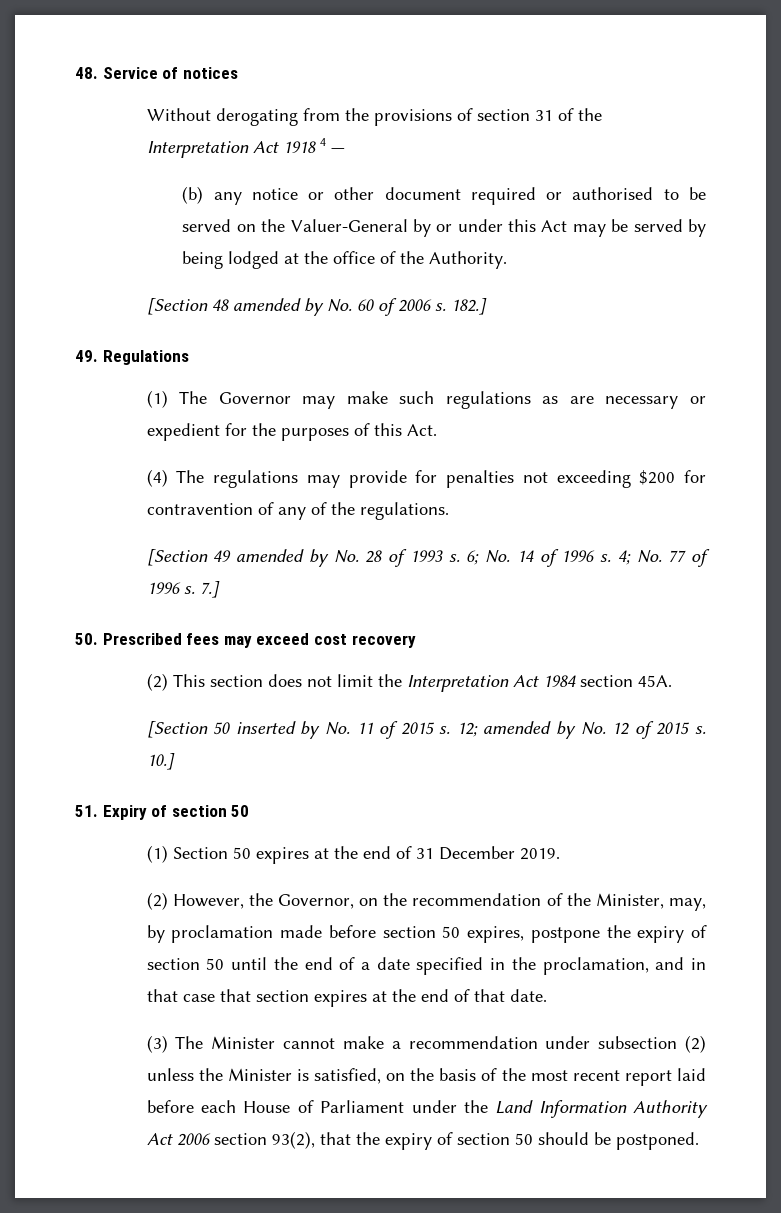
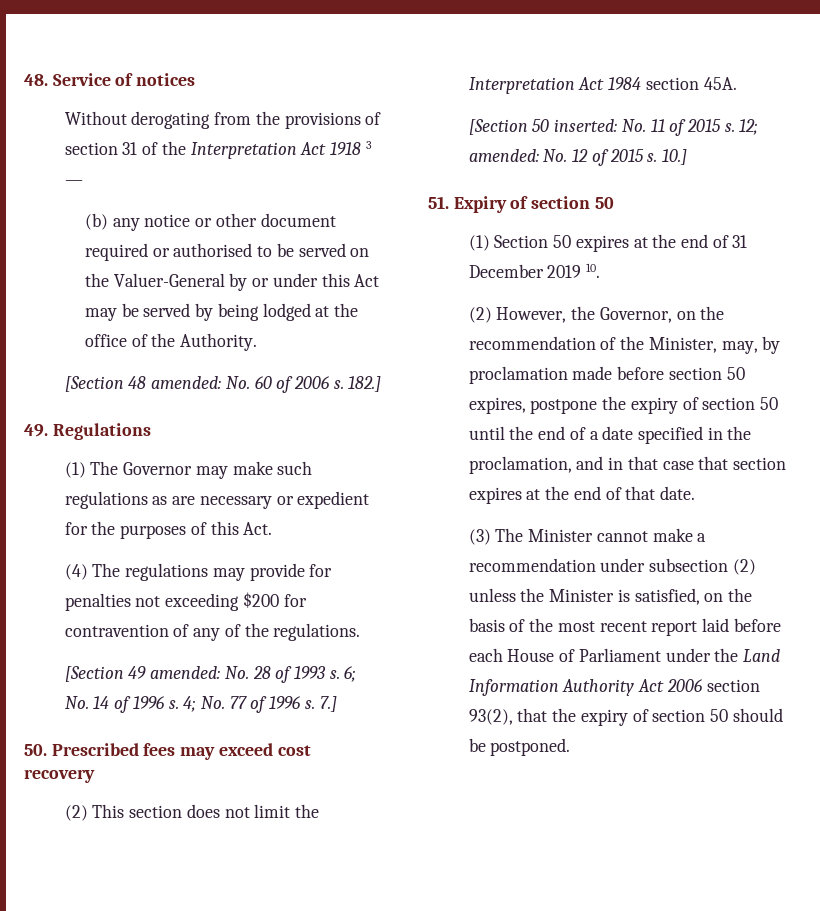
[319,138,326,146] 4 -> [365,141,372,149] 3
[232,298,324,316] amended by -> [151,376,222,389] amended:
[236,549,329,567] amended by -> [150,666,221,679] amended:
[235,721,321,739] inserted by -> [554,119,618,132] inserted:
[483,721,577,739] amended by -> [468,149,539,162] amended:
[519,848,560,860] 2019. -> [547,263,601,278] 2019 10.

